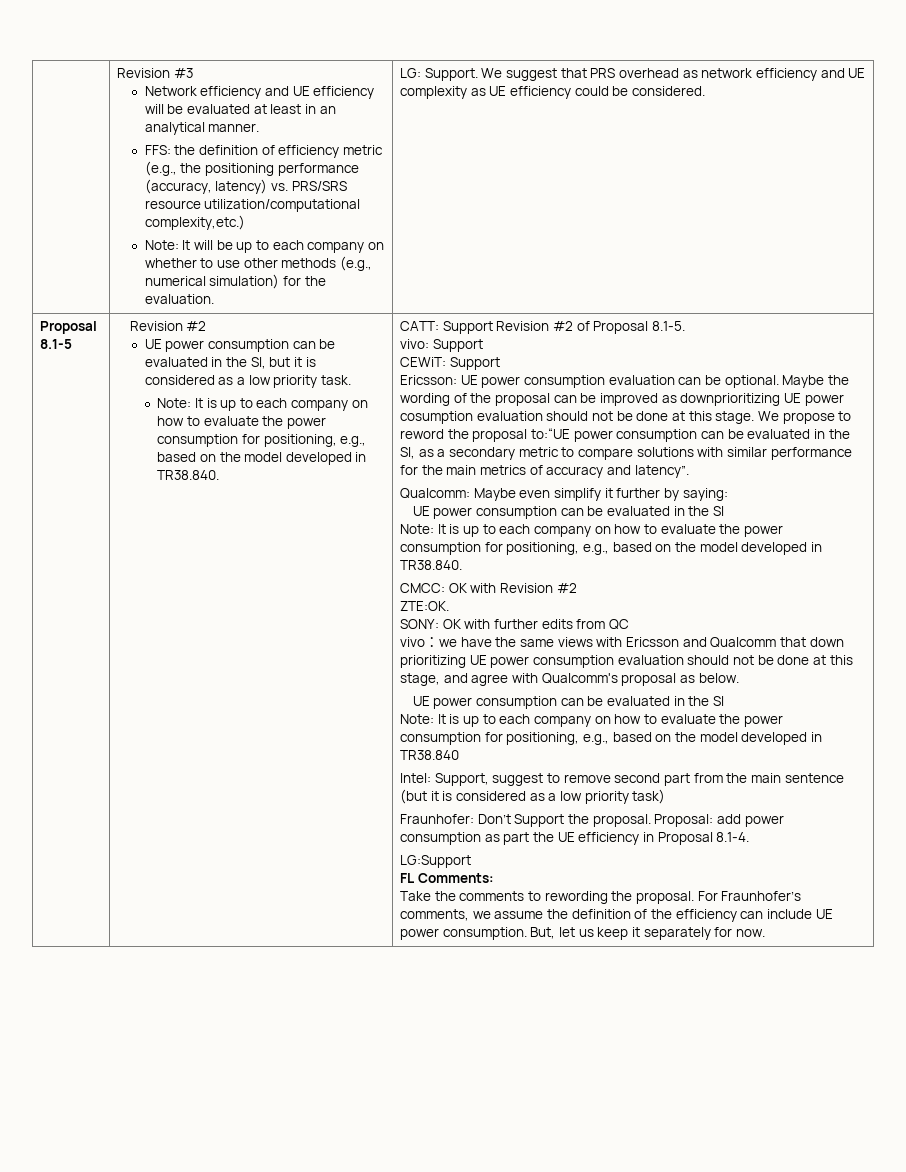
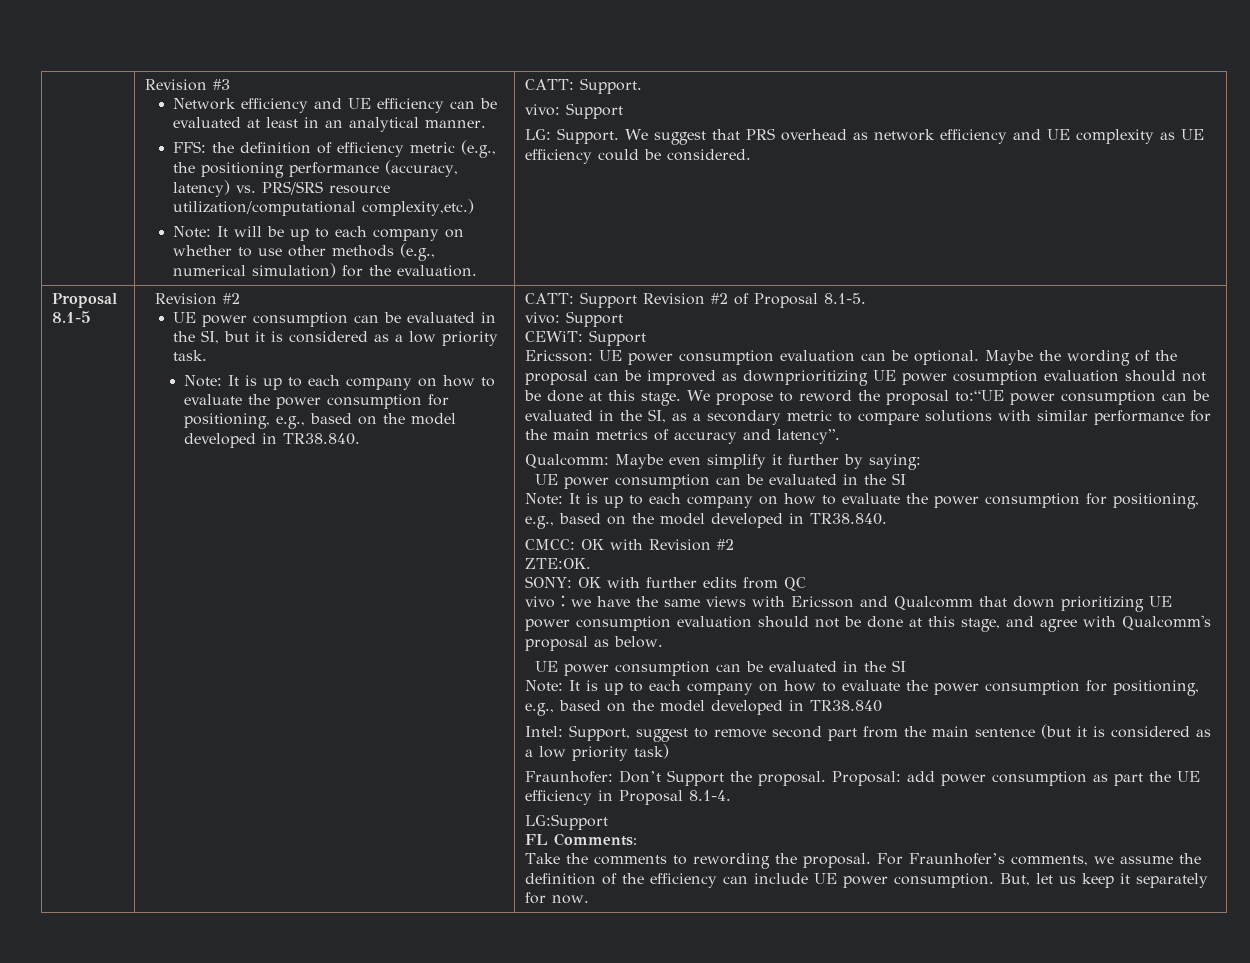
[144,104,164,114] will -> [450,101,476,109] can
(214, 299) none -> [524,78,642,94] [524,103,623,119] CATT: Support. // vivo: Support //

